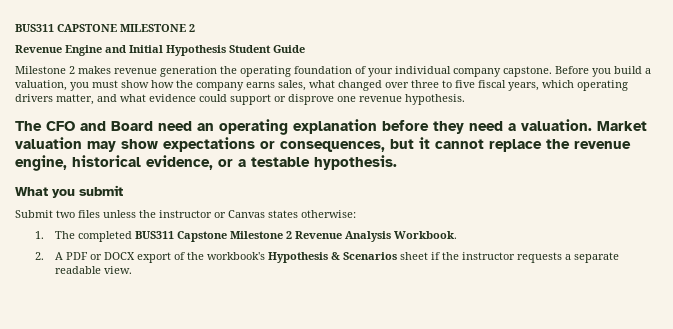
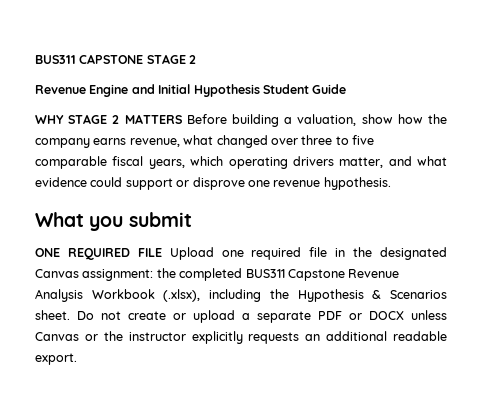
[120,24,186,32] MILESTONE -> [146,54,186,64] STAGE
[15,66,651,77] [15,80,118,91] Milestone 2 makes revenue generation the operating foundation of your individual company capstone. Before you build a valuation, you must -> [35,114,357,127] WHY STAGE 2 MATTERS Before building a valuation,
[278,80,306,91] sales, -> [129,138,180,147] revenue,
(475, 84) none -> [35,156,107,169] comparable
[15,119,647,135] [15,137,631,152] [15,155,397,171] [15,185,123,198] [15,210,356,218] [34,231,457,242] [34,252,619,263] [54,266,132,274] The CFO and Board need an operating explanation before they need a valuation. Market valuation may show expectations or consequences, but it cannot replace the revenue engine, historical evidence, or a testable hypothesis. // What you submit // Submit two files unless the instructor or Canvas states otherwise: // 1. The completed BUS311 Capstone Milestone 2 Revenue Analysis Workbook. // 2. A PDF or DOCX export of the workbook's Hypothesis & Scenarios sheet if the instructor requests a separate readable view. -> [35,212,192,231] [35,247,448,260] [35,268,400,281] [35,289,448,302] [35,310,447,323] [35,331,447,344] [35,353,77,365] What you submit // ONE REQUIRED FILE Upload one required file in the designated Canvas assignment: the completed BUS311 Capstone Revenue Analysis Workbook (.xlsx), including the Hypothesis & Scenarios sheet. Do not create or upload a separate PDF or DOCX unless Canvas or the instructor explicitly requests an additional readable export.

